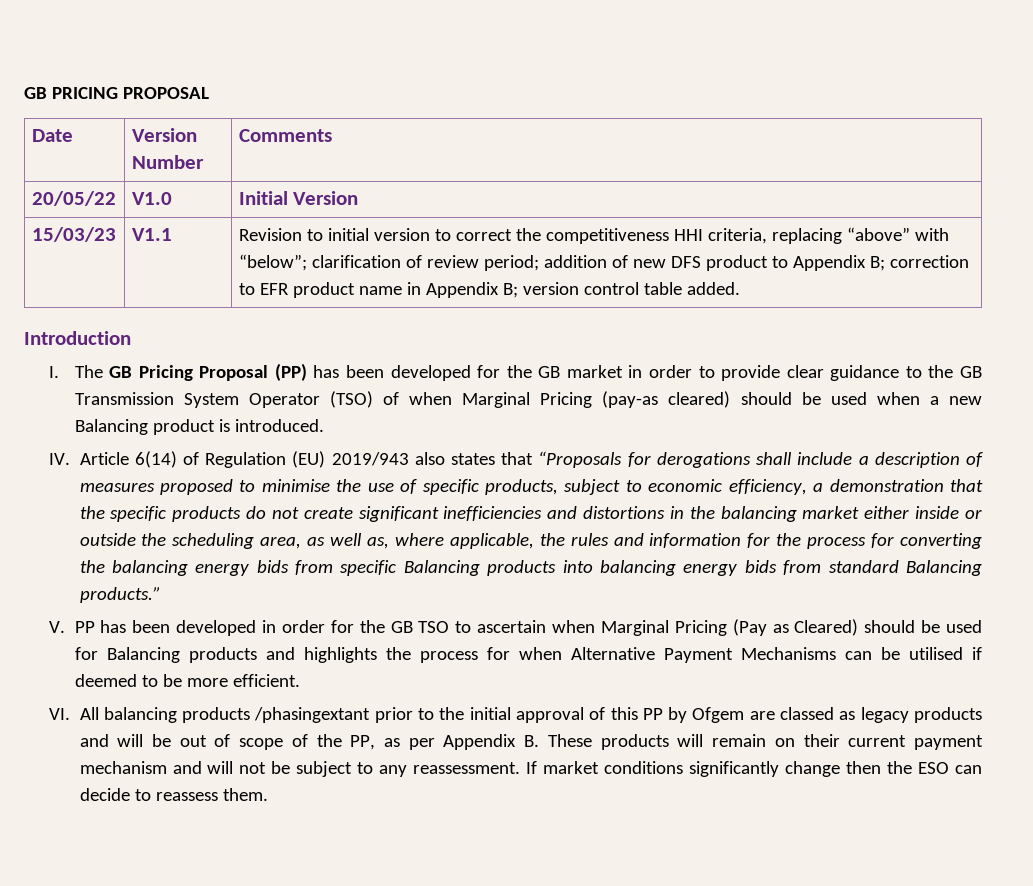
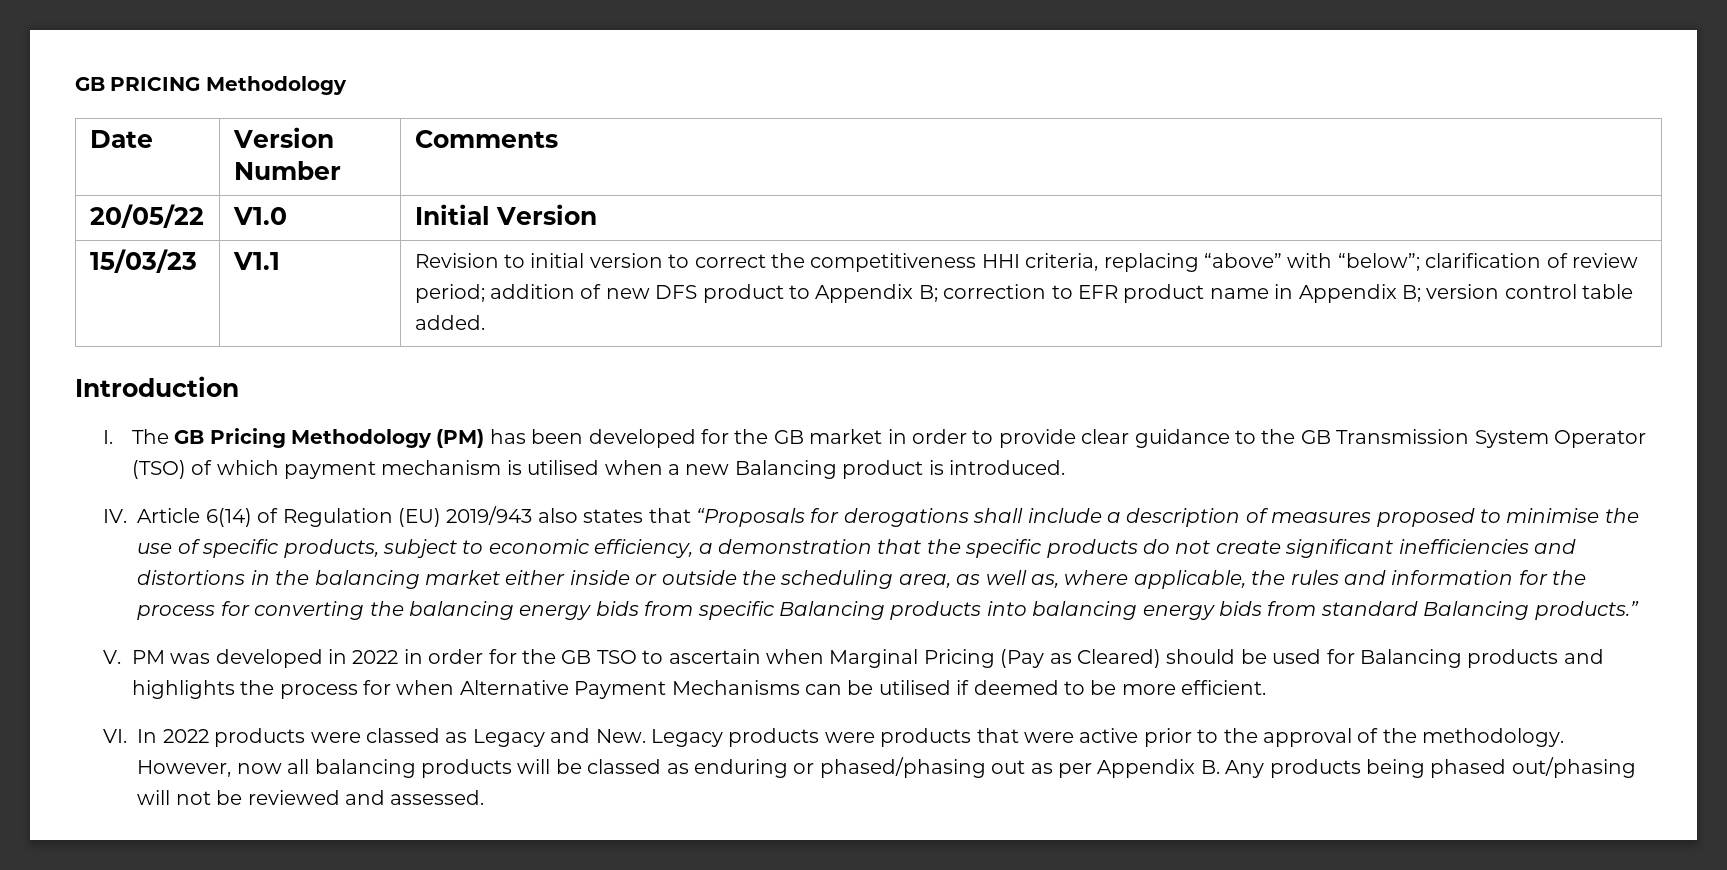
[122,87,209,99] PROPOSAL -> [205,76,347,95] Methodology
[199,363,307,381] Proposal (PP) -> [290,429,485,448] Methodology (PM)
[409,391,867,408] when Marginal Pricing (pay-as cleared) should be used -> [216,460,600,479] which payment mechanism is utilised
[74,620,257,636] PP has been developed -> [131,649,399,668] PM was developed in 2022
[79,707,371,723] All balancing products /phasingextant -> [137,728,1139,747] In 2022 products were classed as Legacy and New. Legacy products were products that were active
[469,707,511,720] initial -> (1258, 735) none
[610,707,983,723] [79,734,984,750] [79,761,982,777] [79,788,268,801] this PP by Ofgem are classed as legacy products and will be out of scope of the PP, as per Appendix B. These products will remain on their current payment mechanism and will not be subject to any reassessment. If market conditions significantly change then the ESO can decide to reassess them. -> [1382,728,1565,747] [137,757,1636,778] [137,790,485,805] the methodology. However, now all balancing products will be classed as enduring or phased/phasing out as per Appendix B. Any products being phased out/phasing will not be reviewed and assessed.

